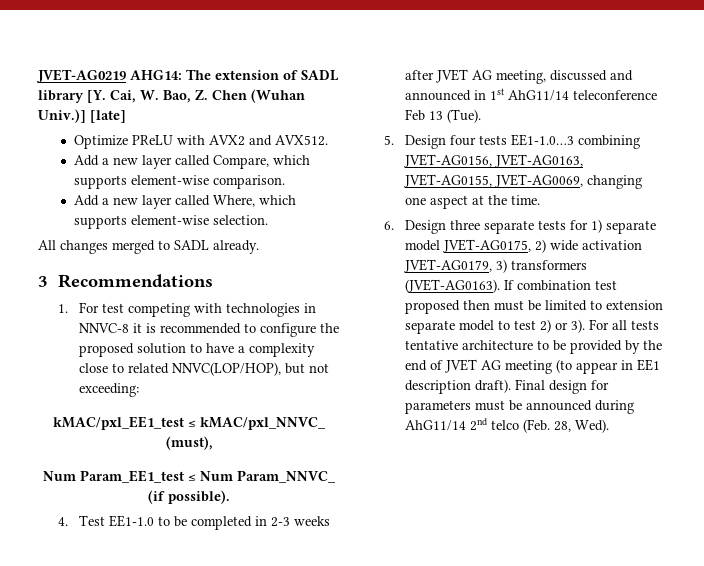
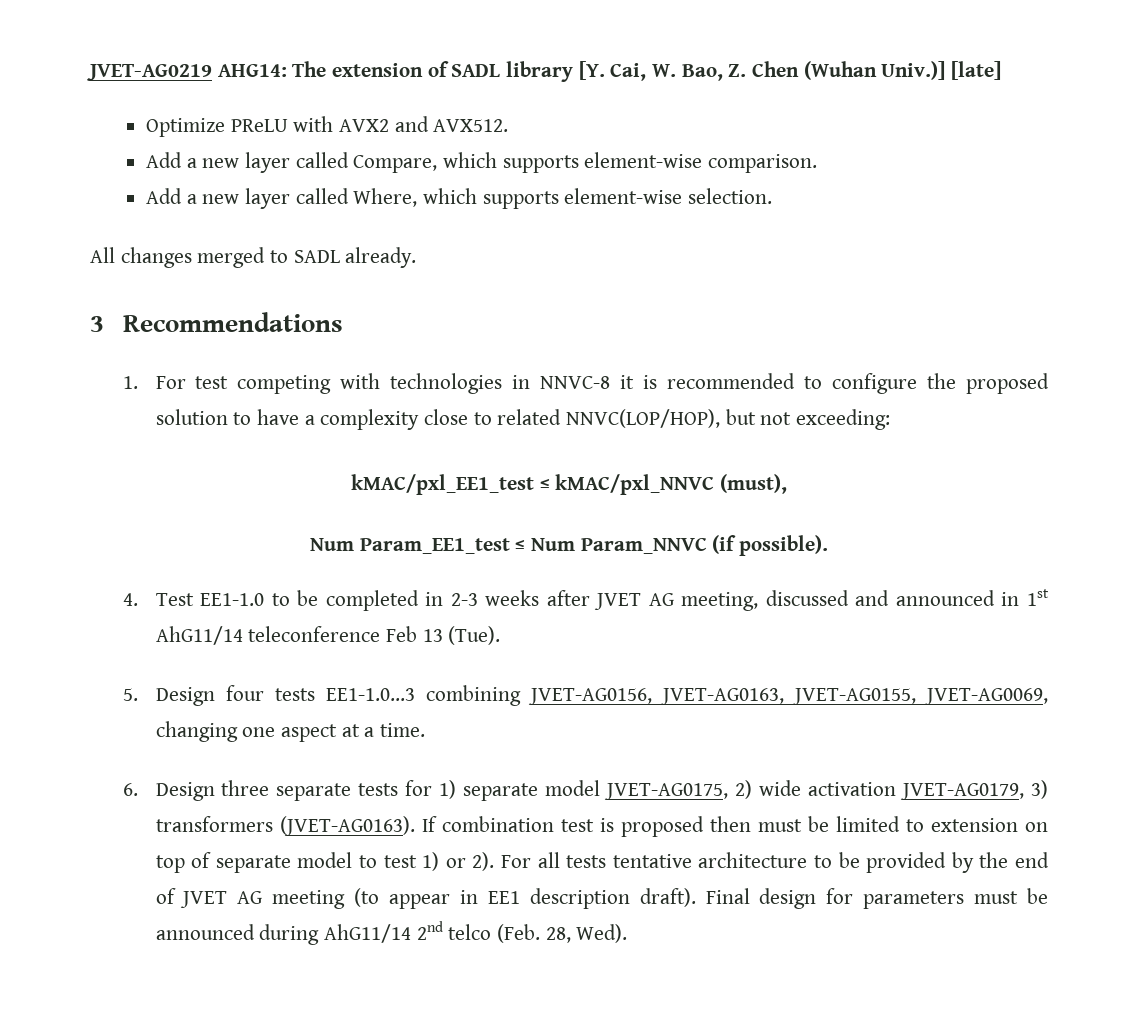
[200,417,325,430] kMAC/pxl_NNVC_ -> [555,474,715,495] kMAC/pxl_NNVC
[237,470,335,483] Param_NNVC_ -> [580,538,707,554] Param_NNVC
[487,195,507,205] the -> [364,727,375,737] a
(617, 285) none -> [599,818,614,832] is
(663, 305) none -> [1024,822,1048,832] [155,852,212,873] on top of
[539,319,585,333] 2) or 3). -> [422,852,495,871] 1) or 2).

